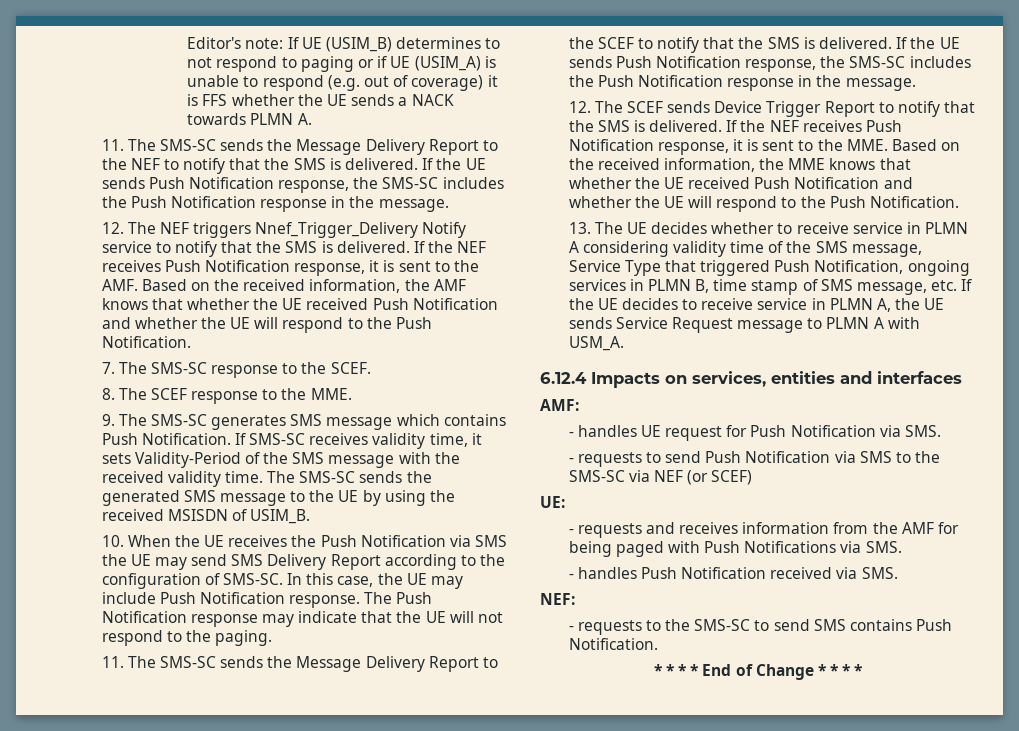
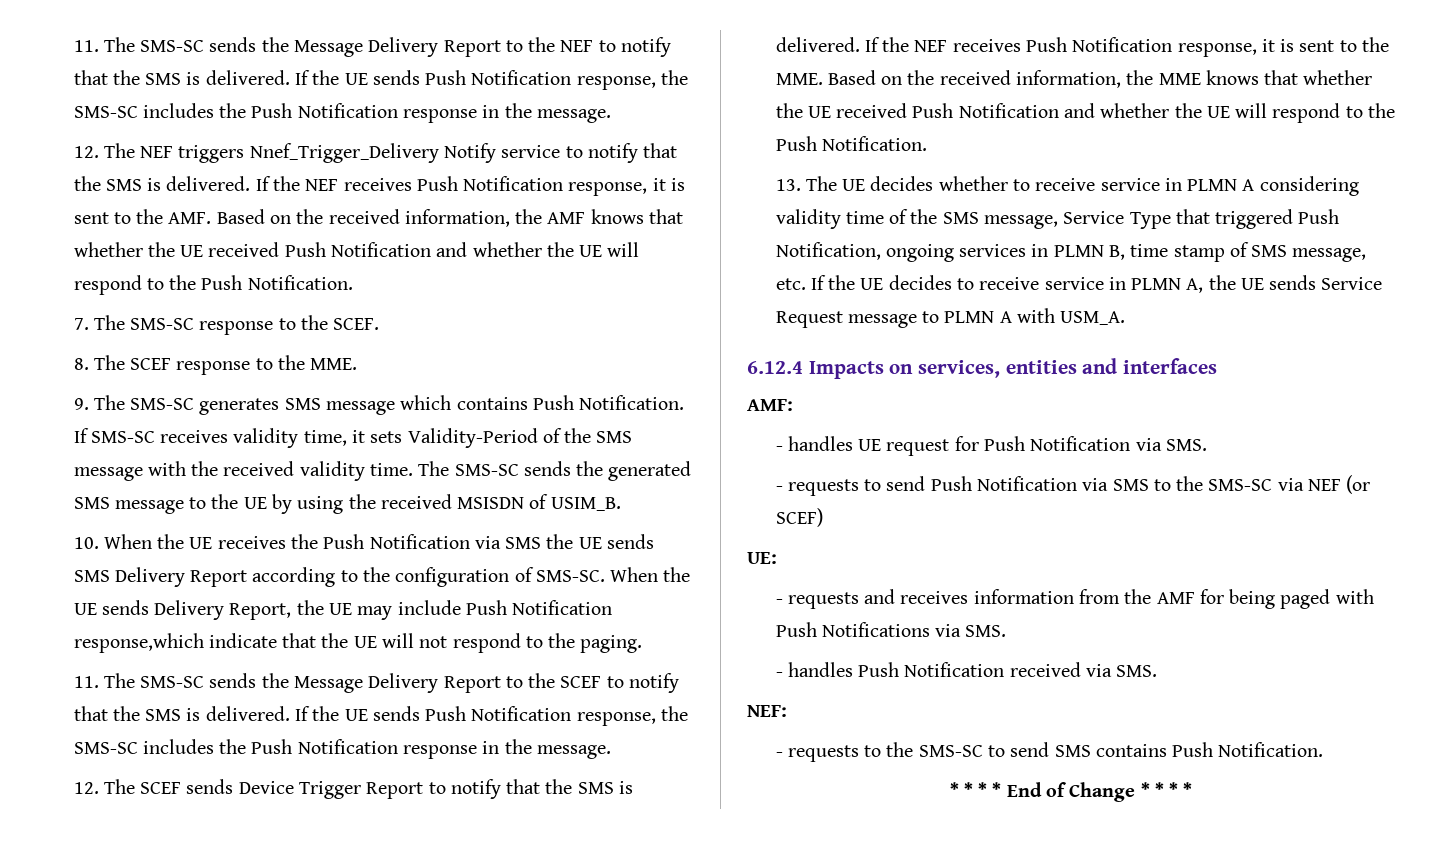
[187,37,501,52] [187,56,496,72] [187,75,498,91] [187,94,454,106] [187,113,312,125] Editor's note: If UE (USIM_B) determines to not respond to paging or if UE (USIM_A) is unable to respond (e.g. out of coverage) it is FFS whether the UE sends a NACK towards PLMN A. // -> (73, 46) none
[154,554,228,570] may send -> [606,534,654,549] sends
[287,573,374,587] In this case, -> [610,567,691,582] [73,600,292,620] When the UE sends Delivery Report,
[289,592,433,608] [101,611,294,627] response. The Push Notification response may -> [73,633,204,653] response,which

